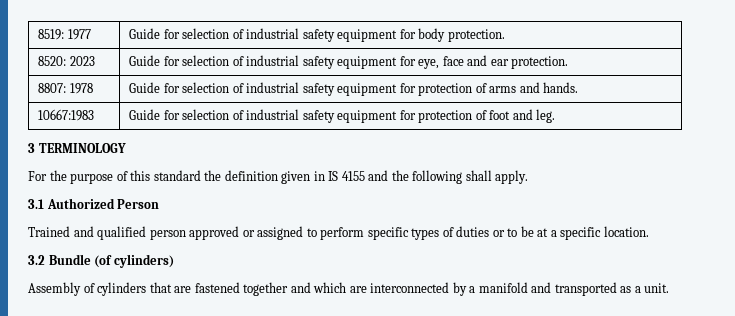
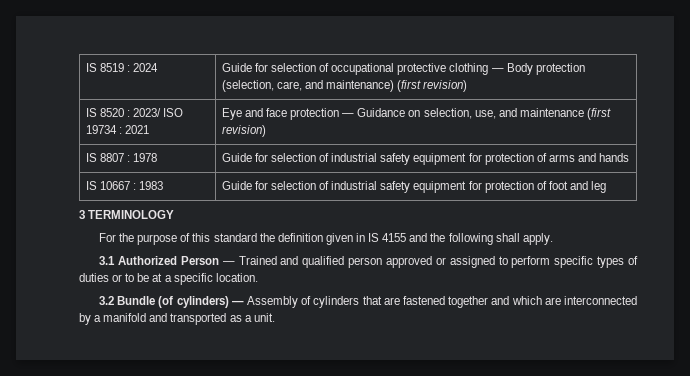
[38,29,91,40] [129,28,505,42] [38,56,95,66] [129,55,569,69] [38,83,67,93] 8519: 1977 | Guide for selection of industrial safety equipment for body protection. // 8520: 2023 | Guide for selection of industrial safety equipment for eye, face and ear protection. // 8807: -> [85,63,159,72] [221,63,585,75] [221,80,468,92] [85,108,184,117] [85,125,150,134] [221,108,611,120] [221,125,266,137] [85,153,131,162] IS 8519 : 2024 | Guide for selection of occupational protective clothing — Body protection (selection, care, and maintenance) (first revision) // IS 8520 : 2023/ ISO 19734 : 2021 | Eye and face protection — Guidance on selection, use, and maintenance (first revision) // IS 8807 :
[543,82,579,93] [38,109,95,121] hands. // 10667:1983 -> [599,153,630,162] [85,181,164,190] hands // IS 10667 : 1983
[536,109,556,123] leg. -> [591,181,607,193] leg
(160, 204) // -> [222,261,235,265] —
(174, 261) // -> [231,300,244,305] —

